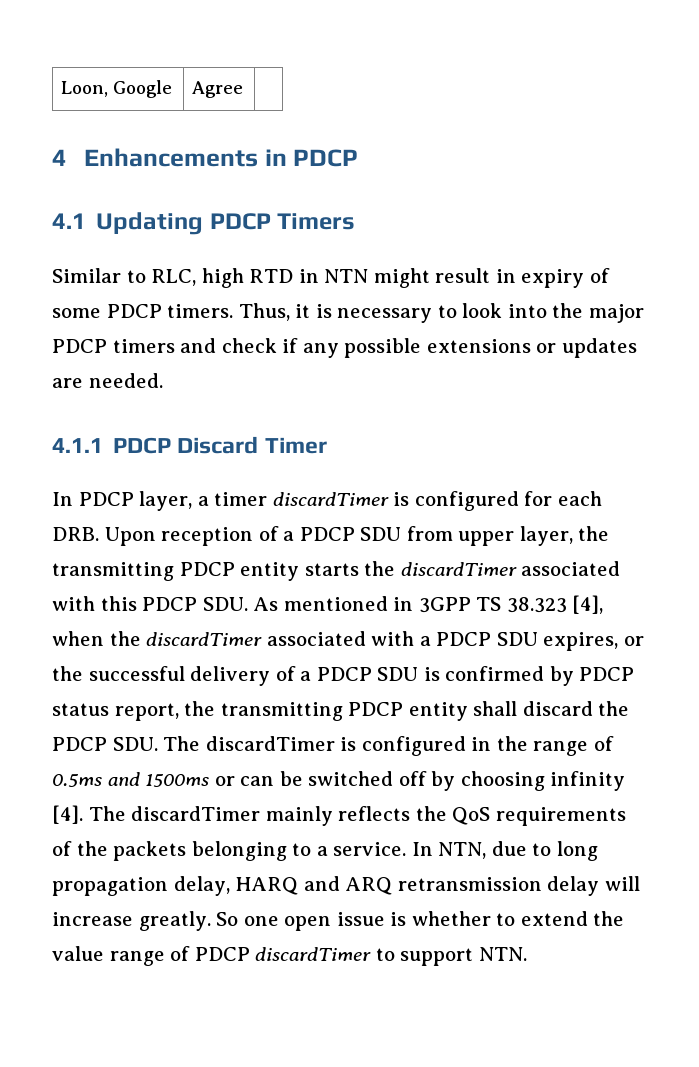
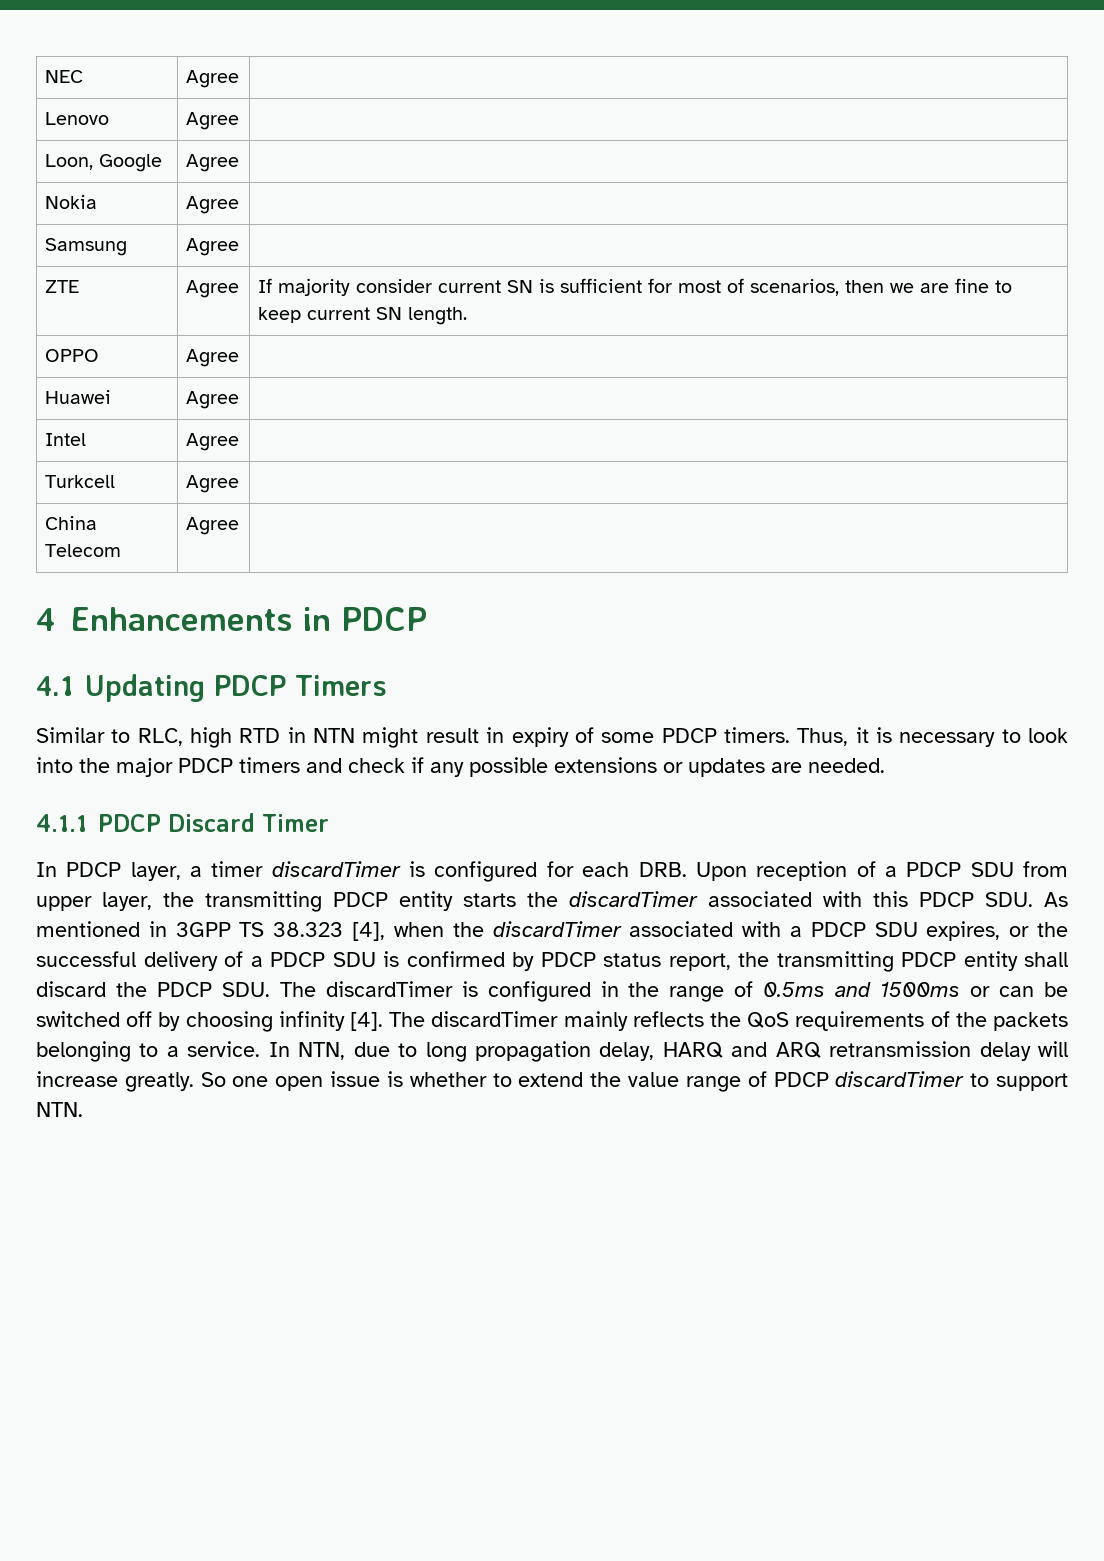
(61, 89) none -> [45,70,84,83] [186,70,240,88] [45,112,110,125] [186,112,240,130] NEC | Agree | // Lenovo | Agree | //
(244, 89) none -> [45,195,98,209] [186,196,240,214] [45,238,128,256] [186,238,240,256] [45,280,80,293] [186,280,240,298] [258,278,1013,296] [258,307,468,325] [45,349,100,362] [186,349,240,367] [45,390,112,404] [186,391,240,409] [45,433,87,446] [186,433,240,451] [45,475,116,488] [186,475,240,493] [45,516,98,530] [45,544,122,557] [186,517,240,535] // Nokia | Agree | // Samsung | Agree | // ZTE | Agree | If majority consider current SN is sufficient for most of scenarios, then we are fine to keep current SN length. // OPPO | Agree | // Huawei | Agree | // Intel | Agree | // Turkcell | Agree | // China Telecom | Agree |

